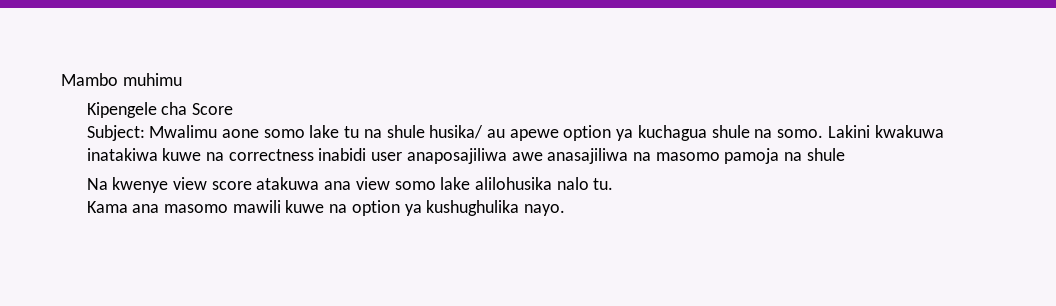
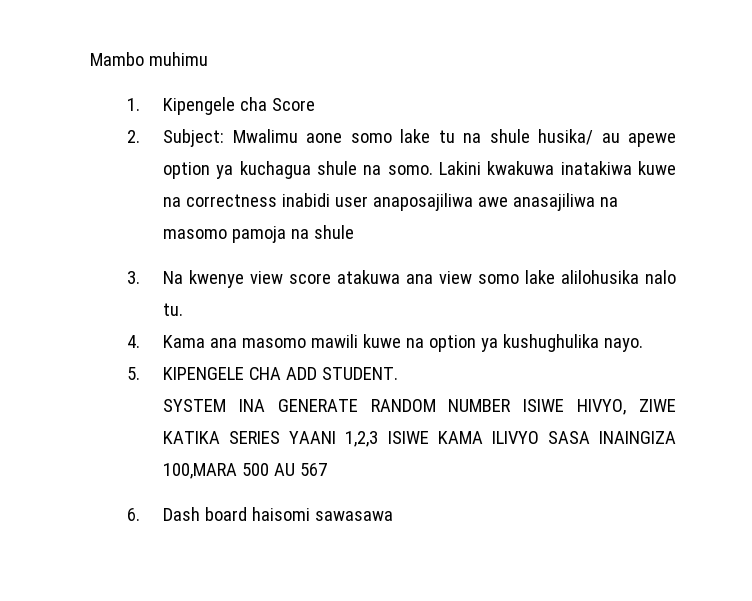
(182, 79) none -> [126,98,140,111] 1.
(233, 109) none -> [126,130,140,143] 2.
(845, 154) none -> [126,271,140,284] 3.
(614, 184) none -> [126,335,140,348] 4.
(566, 210) none -> [126,367,399,380] [163,399,676,415] [163,431,677,447] [163,463,328,479] [126,507,394,521] // 5. KIPENGELE CHA ADD STUDENT. // SYSTEM INA GENERATE RANDOM NUMBER ISIWE HIVYO, ZIWE KATIKA SERIES YAANI 1,2,3 ISIWE KAMA ILIVYO SASA INAINGIZA 100,MARA 500 AU 567 // 6. Dash board haisomi sawasawa

